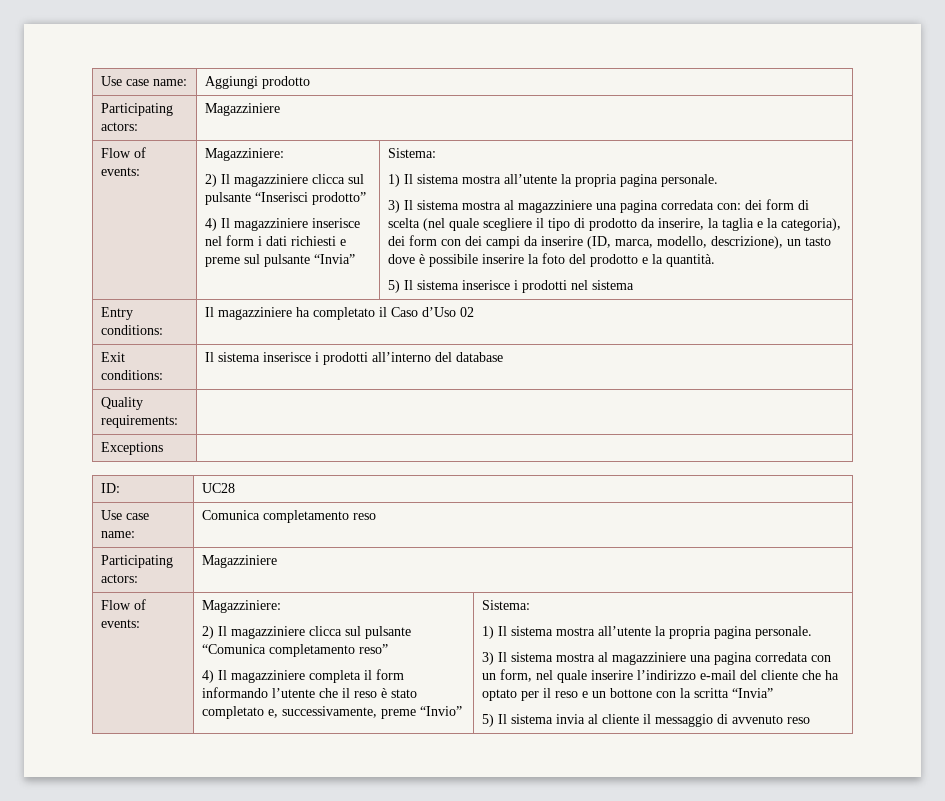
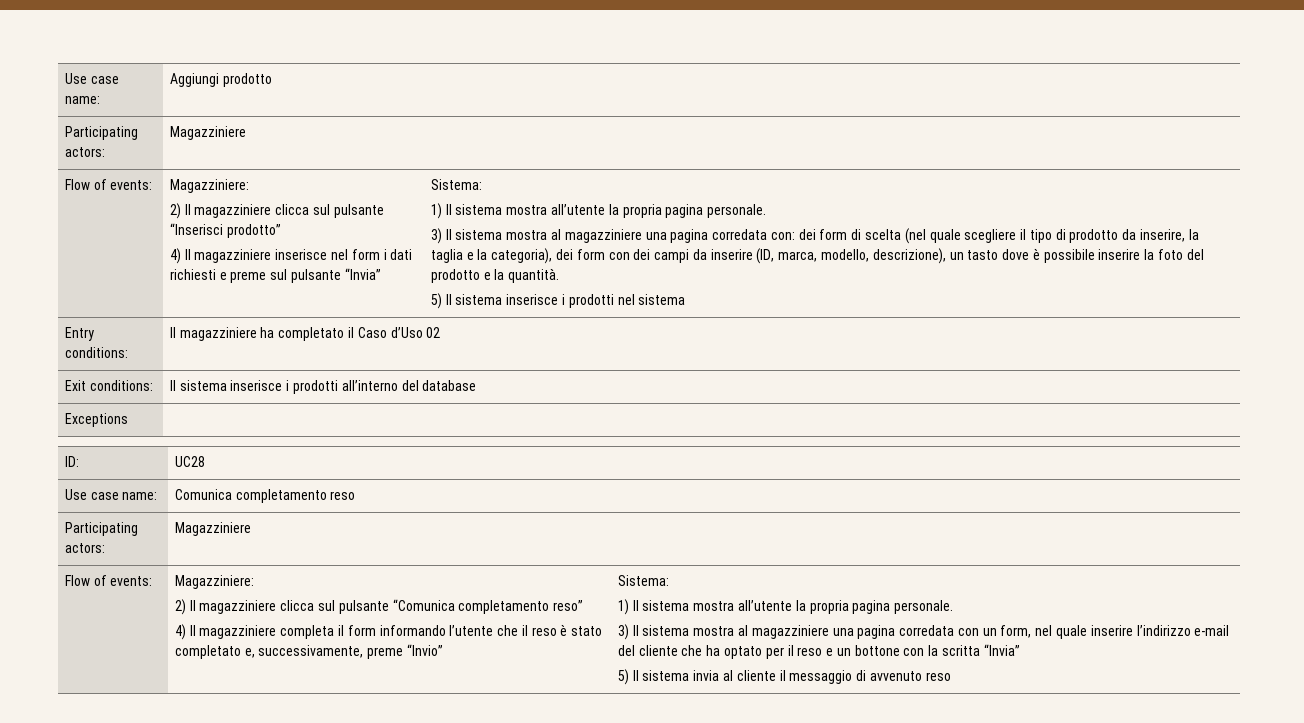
[101,397,144,410] [101,415,179,428] // Quality requirements: | -> (477, 385) none

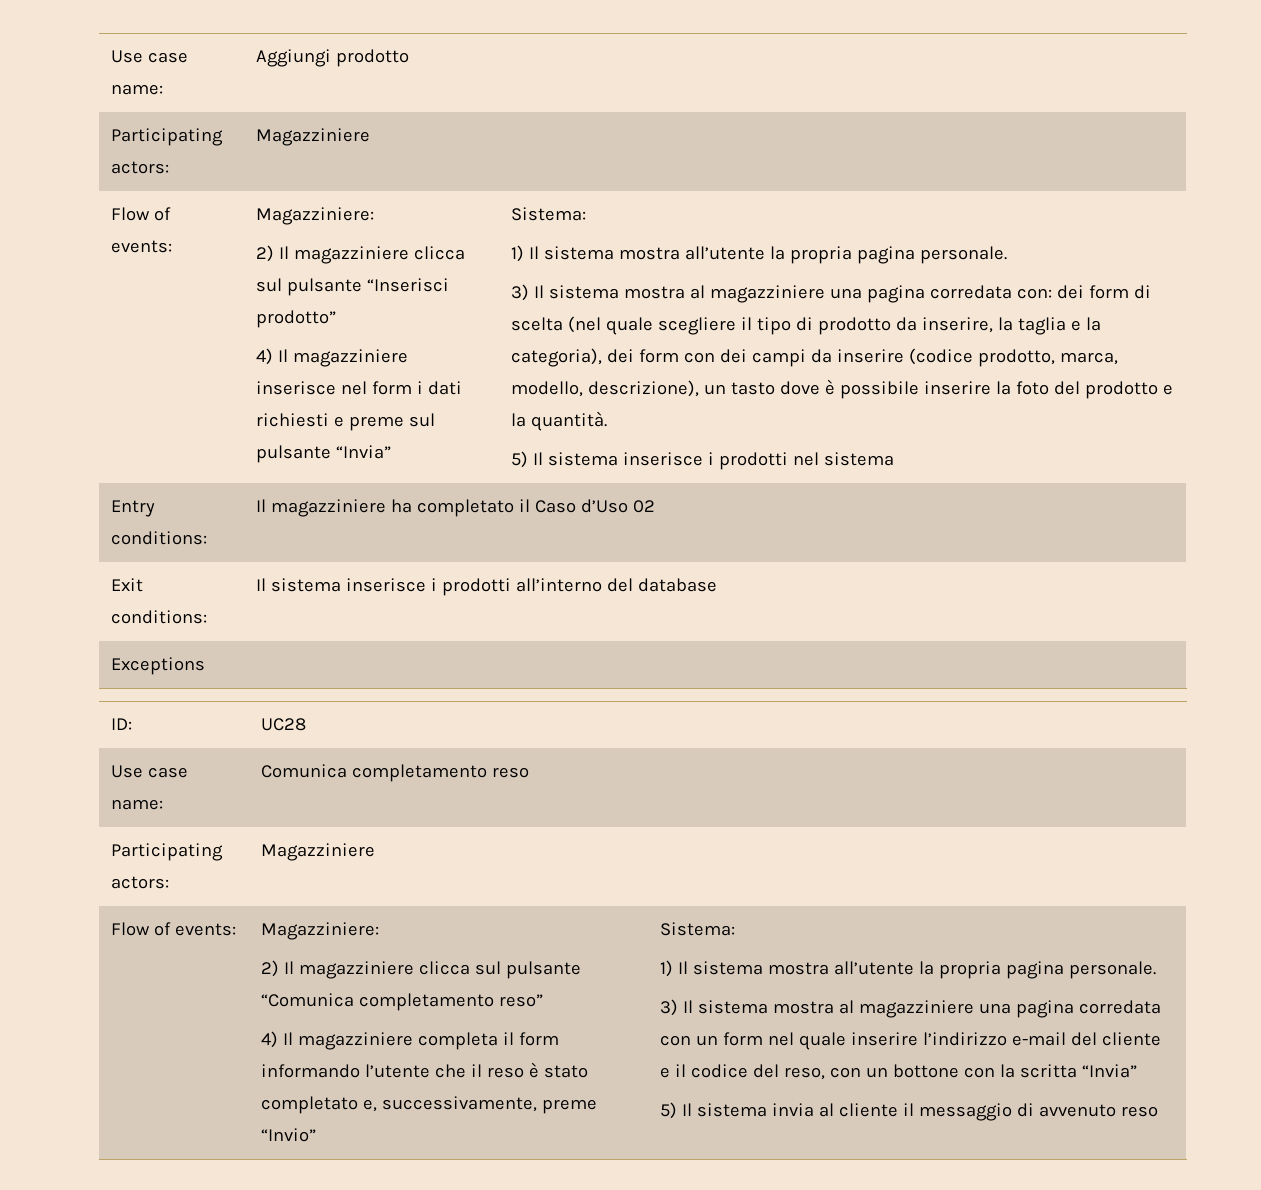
[756,248,775,264] (ID, -> [908,348,1055,367] (codice prodotto,
[1000,625,1032,638] form, -> [722,1032,763,1046] form
[681,645,834,659] che ha optato per il reso e -> [659,1064,861,1080] e il codice del reso, con

